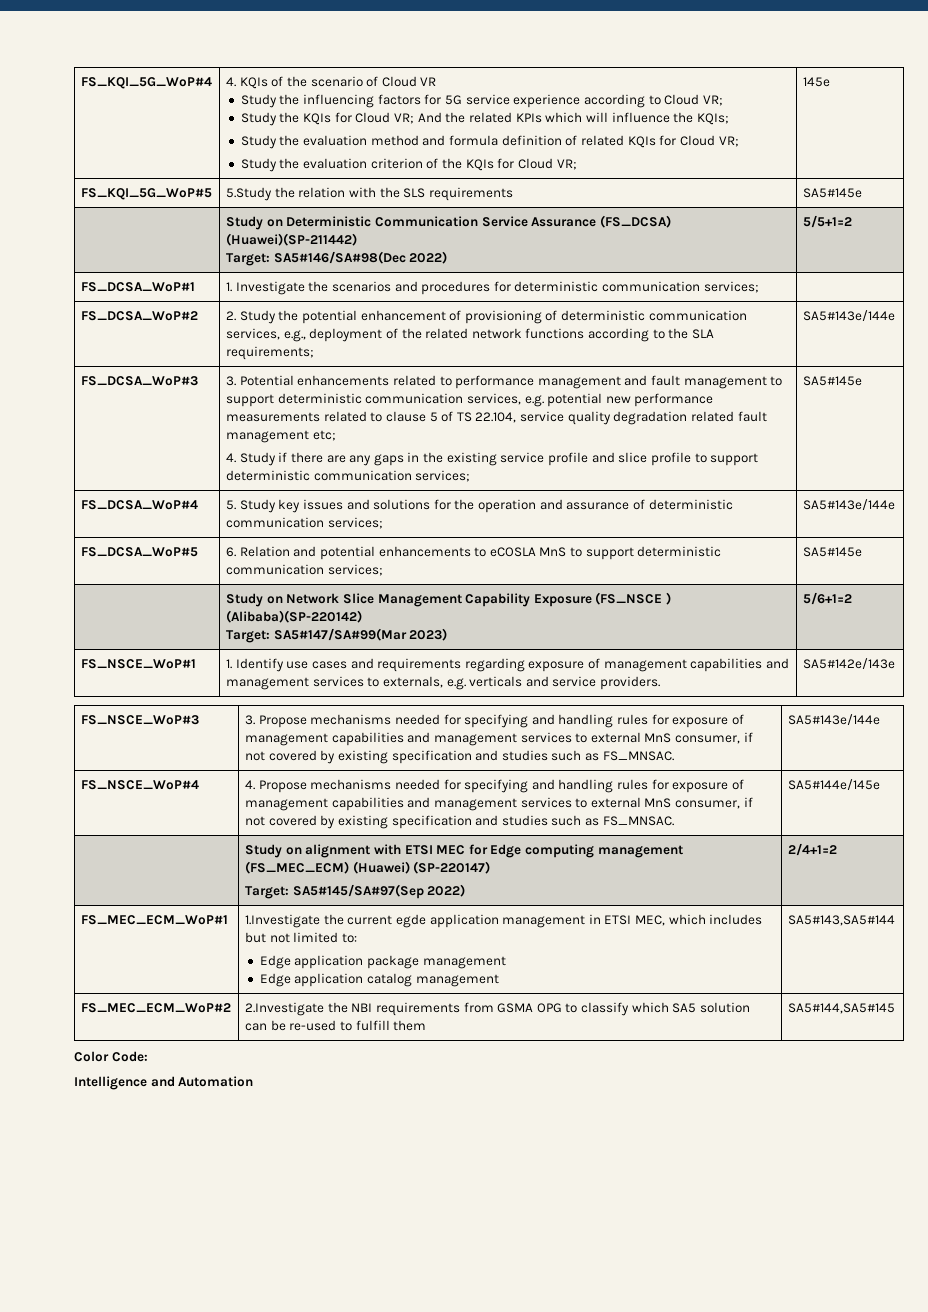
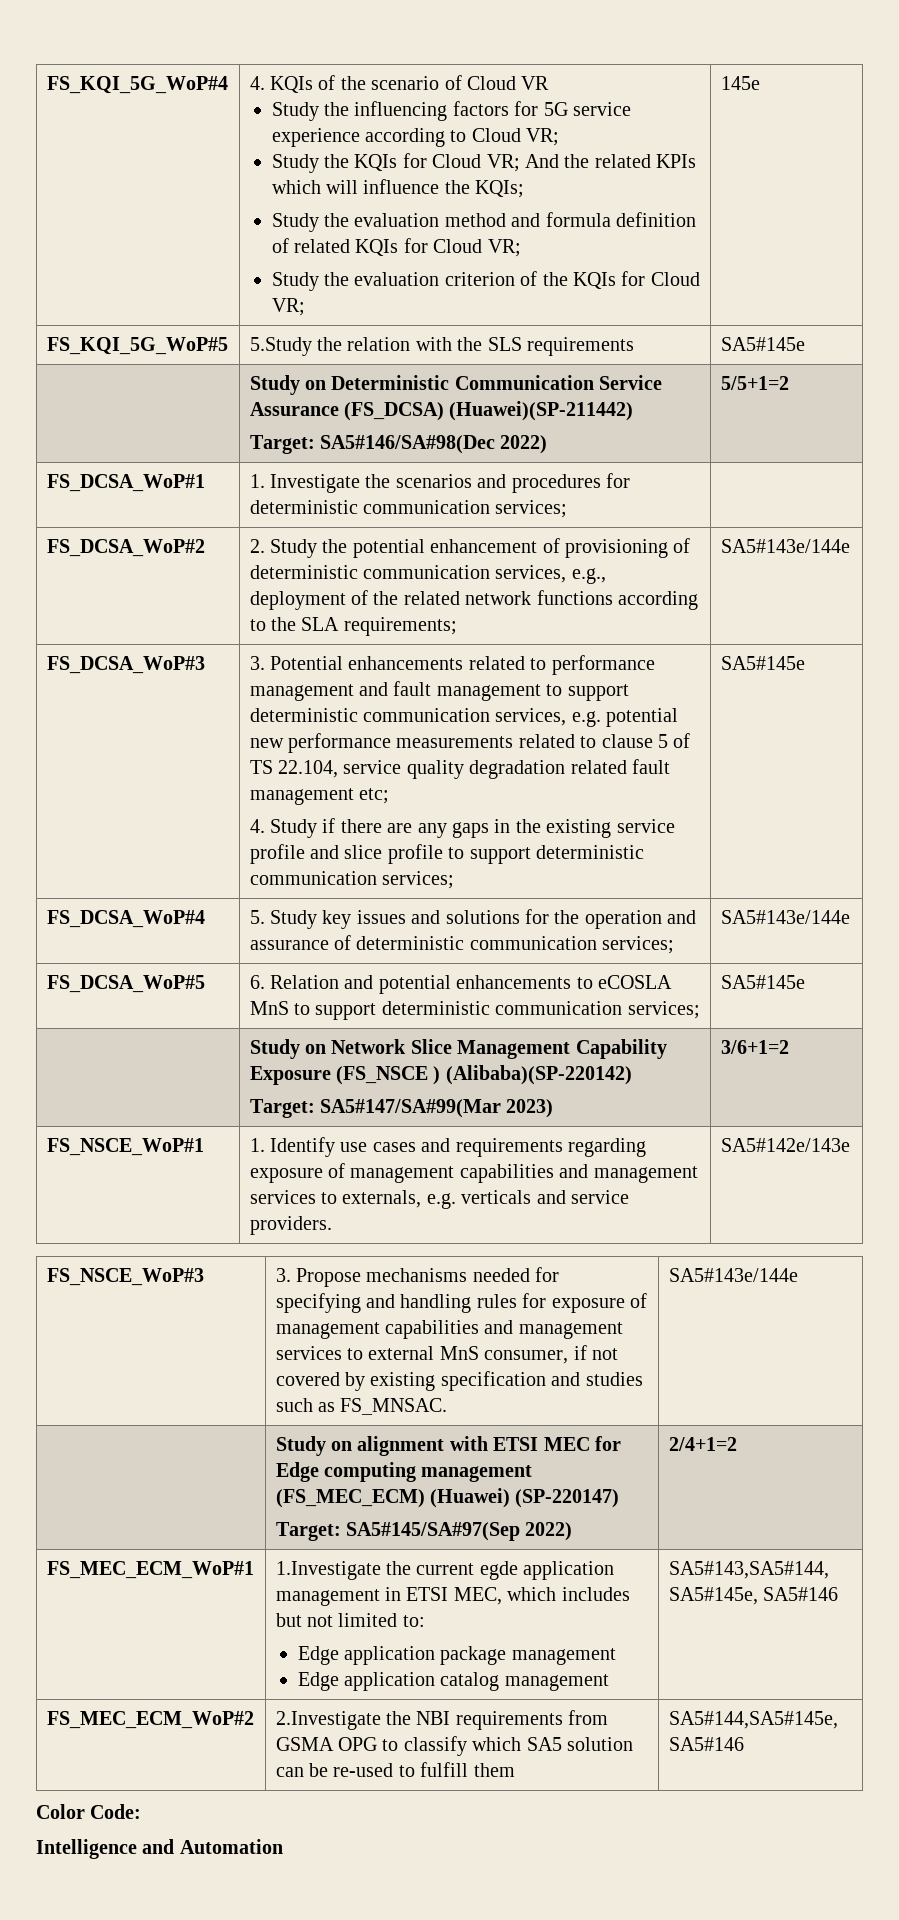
[802,592,852,605] 5/6+1=2 -> [720,1040,789,1054] 3/6+1=2
[80,780,199,790] [244,779,745,793] [244,797,753,811] [244,815,674,829] [787,779,880,790] // FS_NSCE_WoP#4 | 4. Propose mechanisms needed for specifying and handling rules for exposure of management capabilities and management services to external MnS consumer, if not covered by existing specification and studies such as FS_MNSAC. | SA5#144e/145e -> (798, 1275) none
[787,915,895,926] SA5#143,SA5#144 -> [668,1561,829,1579] [668,1587,839,1605] SA5#143,SA5#144, SA5#145e, SA5#146
[787,1003,895,1014] SA5#144,SA5#145 -> [668,1711,838,1729] [668,1737,744,1751] SA5#144,SA5#145e, SA5#146

